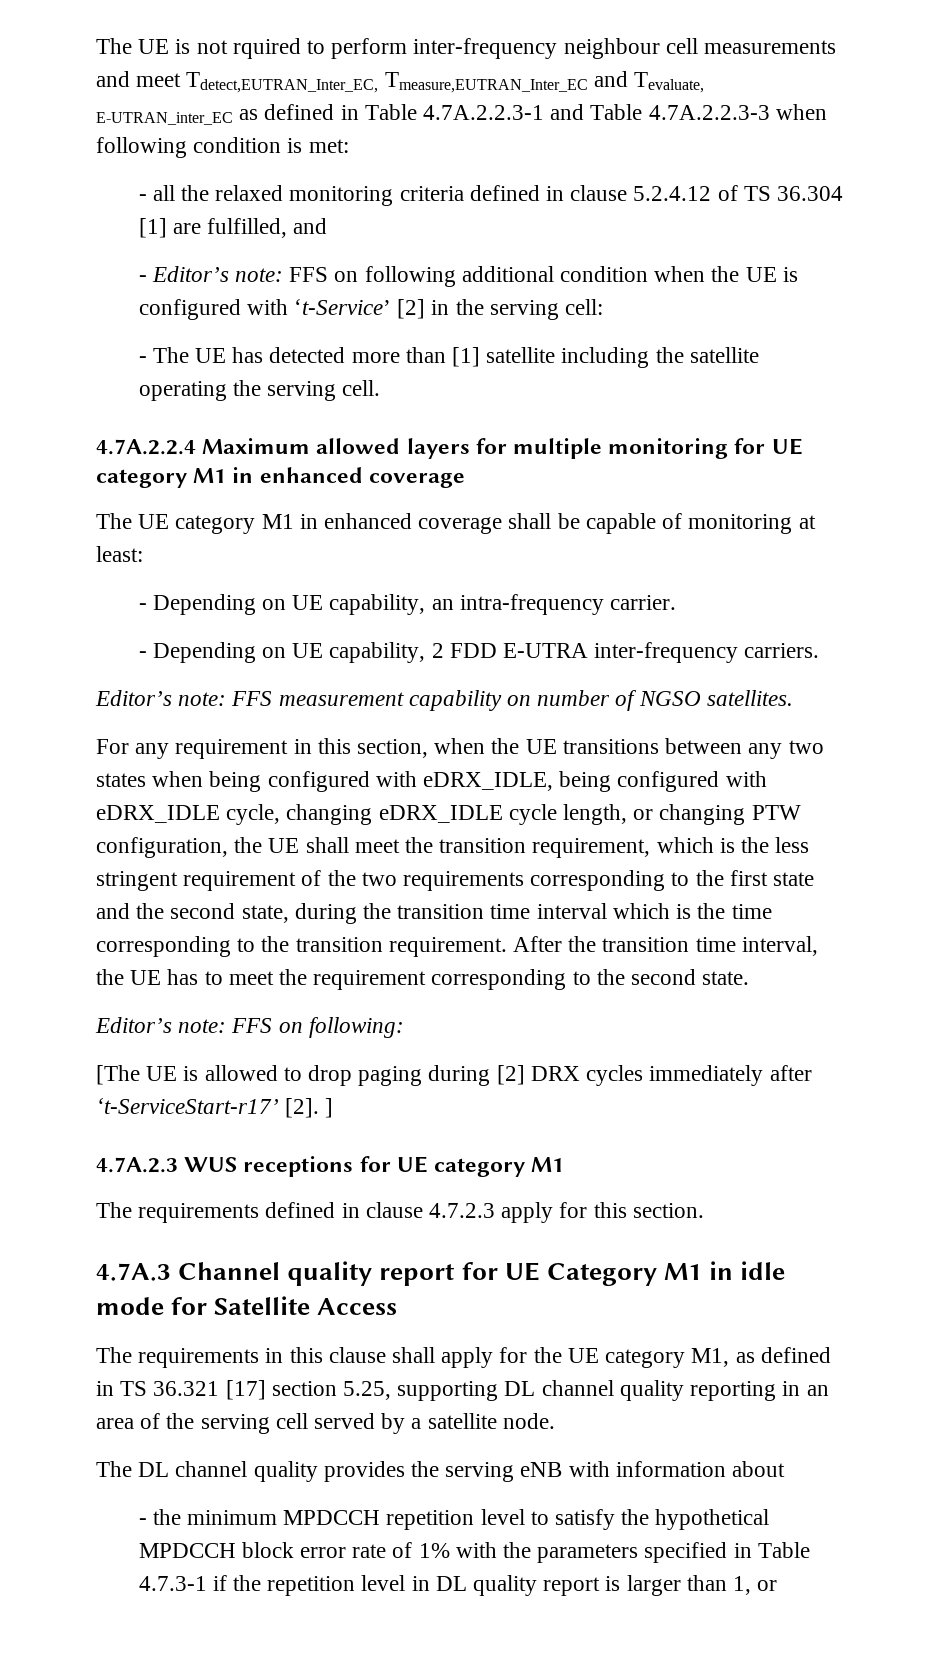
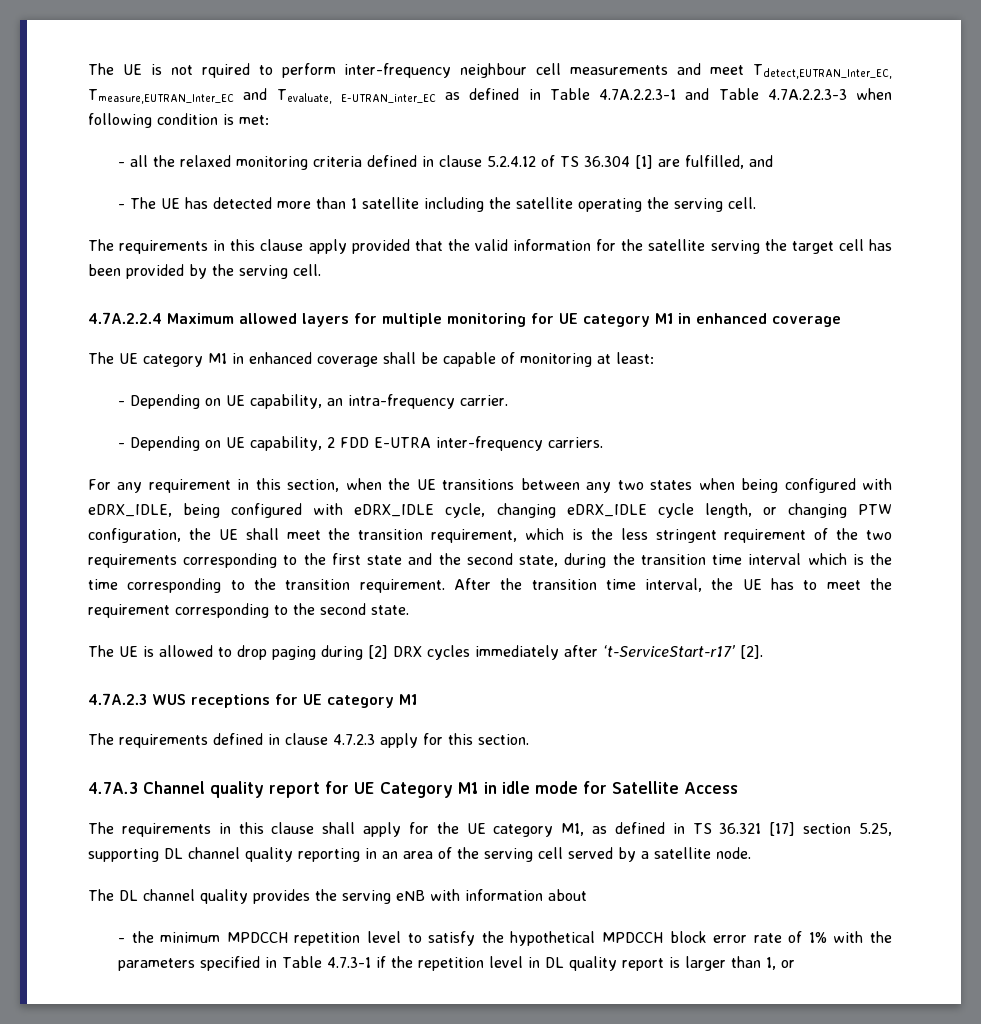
[138,266,798,287] [138,299,603,320] // - Editor’s note: FFS on following additional condition when the UE is configured with ‘t-Service’ [2] in the serving cell: -> (774, 161) none
[451,347,480,367] [1] -> [351,198,358,209] 1
(381, 388) none -> [88,239,892,254] [88,264,321,279] // The requirements in this clause apply provided that the valid information for the satellite serving the target cell has been provided by the serving cell.
[95,690,793,711] // Editor’s note: FFS measurement capability on number of NGSO satellites. -> (604, 442) none
[95,1017,404,1038] [96,1065,140,1085] Editor’s note: FFS on following: // [The -> [88,645,114,657] The
[325,1098,334,1118] ] -> (763, 652) none

